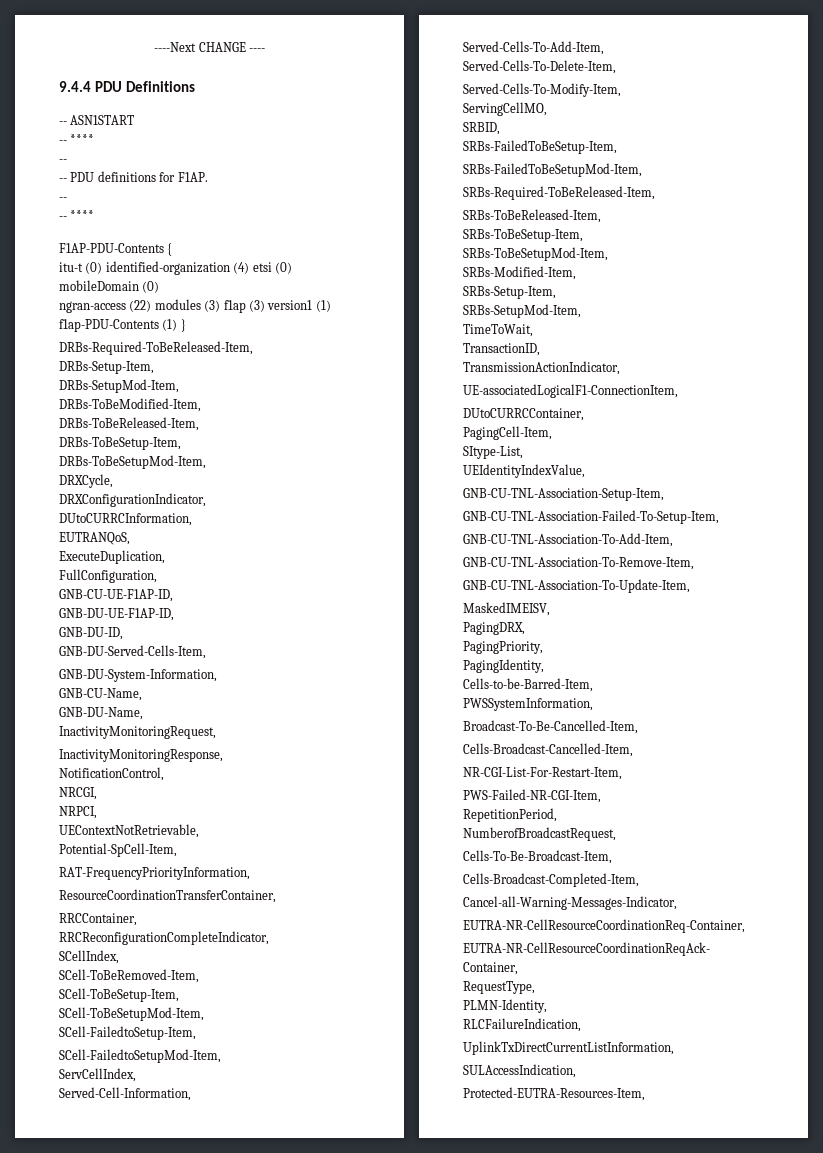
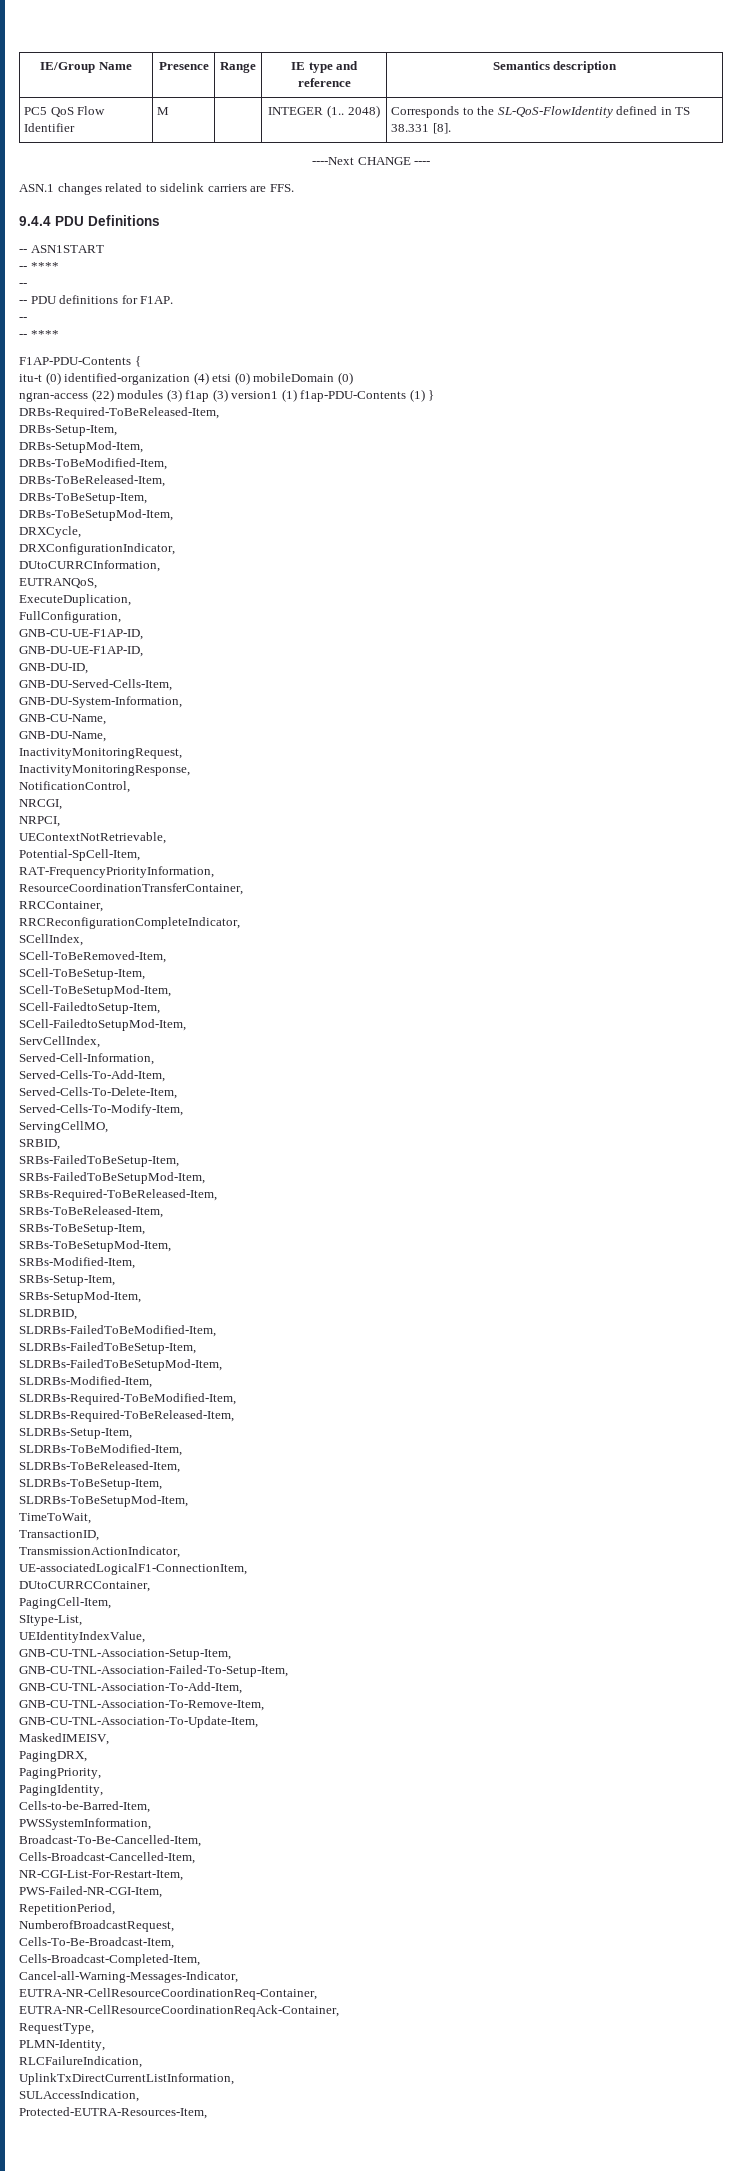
[154,42,265,52] ----Next CHANGE ---- -> [40,62,132,73] [158,62,209,70] [220,62,256,73] [290,61,359,73] [297,78,351,87] [492,61,618,73] [24,106,106,117] [24,123,76,132] [157,107,170,115] [268,105,380,118] [391,106,691,118] [391,123,451,134] [311,157,431,165] [19,183,294,195] IE/Group Name | Presence | Range | IE type and reference | Semantics description // PC5 QoS Flow Identifier | M | | INTEGER (1.. 2048) | Corresponds to the SL-QoS-FlowIdentity defined in TS 38.331 [8]. // ----Next CHANGE ---- // ASN.1 changes related to sidelink carriers are FFS.
(581, 311) none -> [19,1309,77,1320] [19,1325,216,1337] [19,1342,196,1354] [19,1359,222,1371] [19,1376,152,1388] [19,1393,236,1405] [19,1410,234,1422] [19,1428,132,1439] [19,1444,182,1456] [19,1461,180,1473] [19,1479,162,1490] [19,1495,188,1507] // SLDRBID, // SLDRBs-FailedToBeModified-Item, // SLDRBs-FailedToBeSetup-Item, // SLDRBs-FailedToBeSetupMod-Item, // SLDRBs-Modified-Item, // SLDRBs-Required-ToBeModified-Item, // SLDRBs-Required-ToBeReleased-Item, // SLDRBs-Setup-Item, // SLDRBs-ToBeModified-Item, // SLDRBs-ToBeReleased-Item, // SLDRBs-ToBeSetup-Item, // SLDRBs-ToBeSetupMod-Item,

